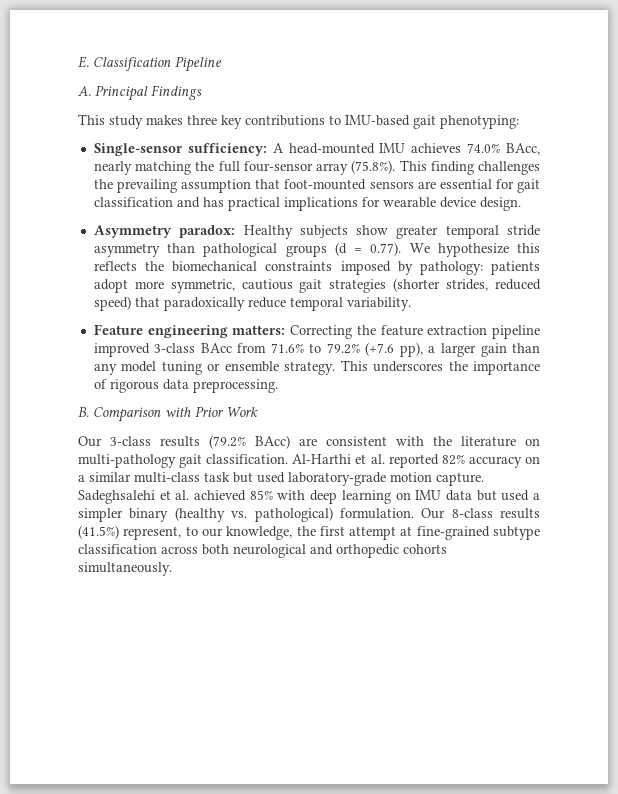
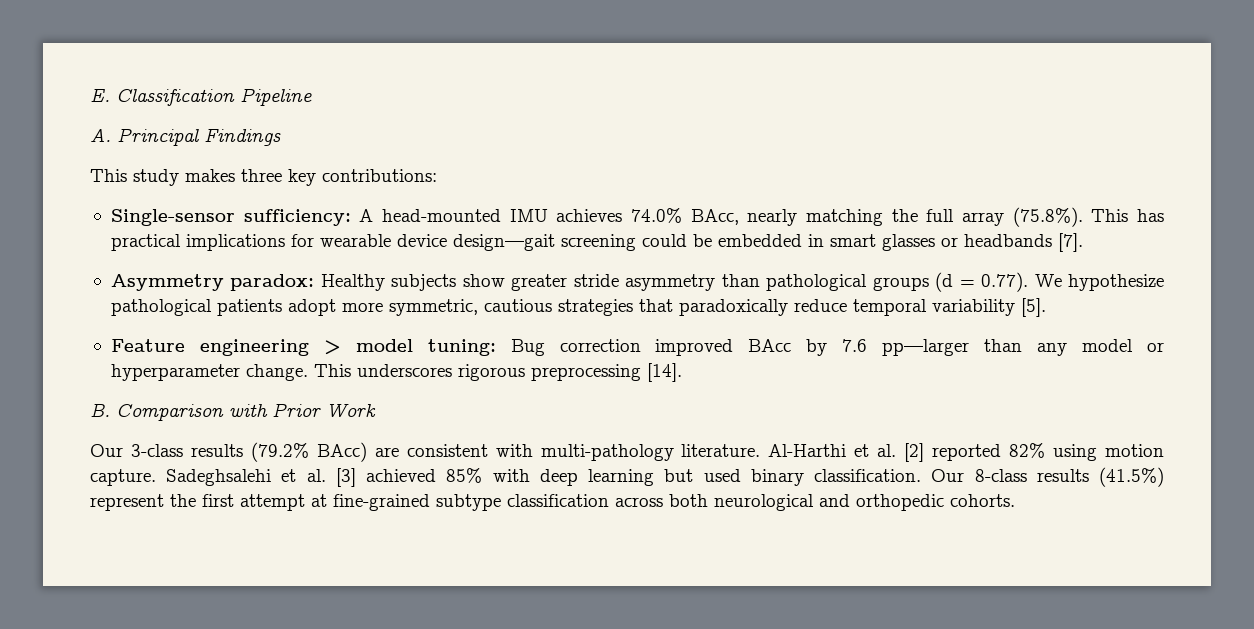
[245,115,519,129] contributions to IMU-based gait phenotyping: -> [322,169,437,182] contributions:
[243,161,313,172] four-sensor -> (955, 215) none
[430,161,540,175] [93,179,540,193] [93,197,200,208] finding challenges the prevailing assumption that foot-mounted sensors are essential for gait classification and -> (1129, 215) none
[479,197,521,211] design. -> [452,233,1083,252] design—gait screening could be embedded in smart glasses or headbands [7].
[445,225,499,239] temporal -> (568, 282) none
[517,243,540,253] [93,261,483,275] this reflects the biomechanical constraints imposed by pathology: -> [110,299,212,316] pathological
[299,278,541,293] [93,296,131,311] gait strategies (shorter strides, reduced speed) -> [557,299,633,316] strategies
[346,297,411,311] variability. -> [931,298,1046,317] variability [5].
[232,325,540,339] [93,342,540,357] [93,360,540,375] [93,379,278,393] matters: Correcting the feature extraction pipeline improved 3-class BAcc from 71.6% to 79.2% (+7.6 pp), a larger gain than any model tuning or ensemble strategy. This underscores the importance of rigorous data preprocessing. -> [323,339,1164,356] [110,363,682,382] > model tuning: Bug correction improved BAcc by 7.6 pp—larger than any model or hyperparameter change. This underscores rigorous preprocessing [14].
[433,436,540,447] [78,454,289,468] the literature on multi-pathology gait classification. -> [540,444,761,461] multi-pathology literature.
(385, 459) none -> [904,443,925,462] [2]
[468,456,540,468] [78,472,386,486] accuracy on a similar multi-class task but used laboratory-grade -> [1053,444,1098,461] using
(190, 495) none -> [335,468,356,487] [3]
[395,490,540,501] [78,507,540,522] [78,525,293,540] on IMU data but used a simpler binary (healthy vs. pathological) formulation. Our 8-class results (41.5%) represent, to our knowledge, -> [664,467,1165,487] [90,494,164,511] but used binary classification. Our 8-class results (41.5%) represent
[403,544,447,554] [78,562,172,576] cohorts simultaneously. -> [950,494,1015,507] cohorts.

